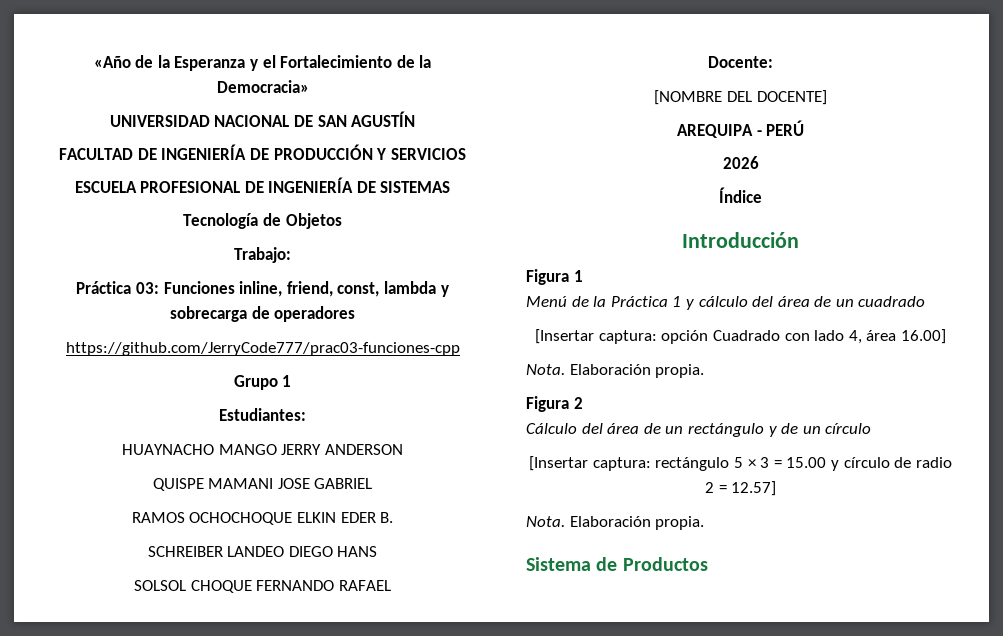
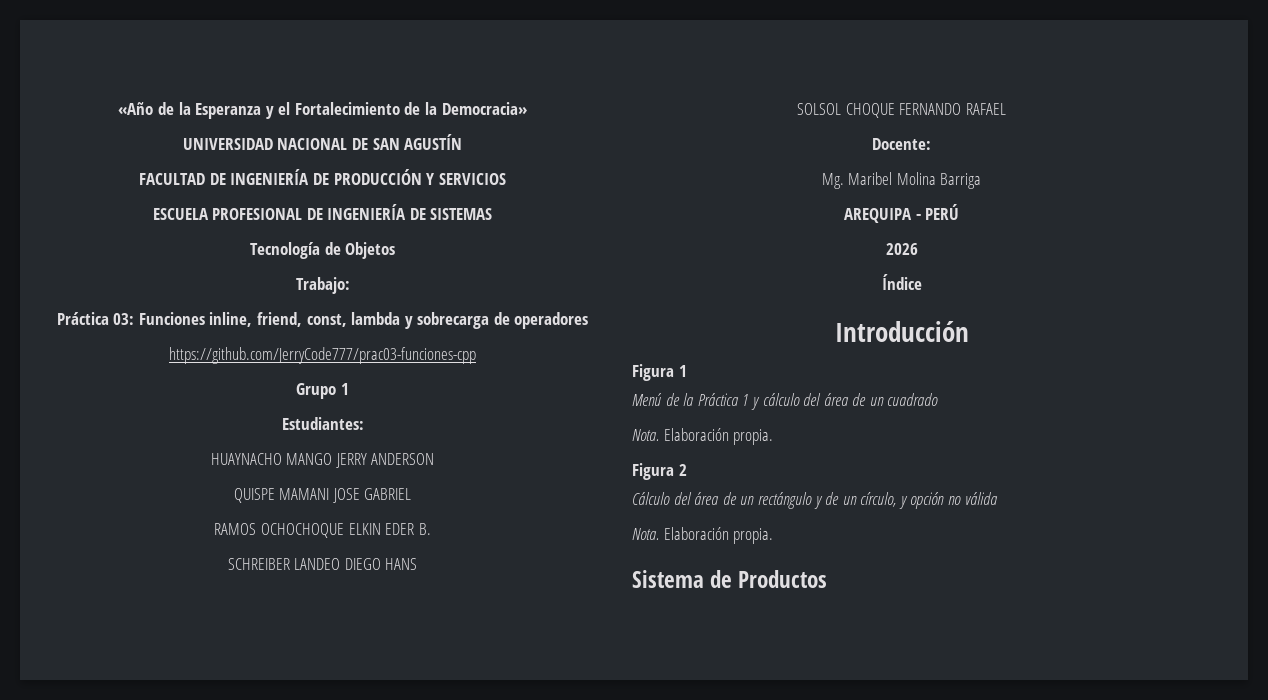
[654,90,827,105] [NOMBRE DEL DOCENTE] -> [821,172,982,189] Mg. Maribel Molina Barriga
[535,329,946,344] // [Insertar captura: opción Cuadrado con lado 4, área 16.00] -> (939, 399) none
[825,423,872,434] [529,456,952,471] [704,481,777,496] círculo // [Insertar captura: rectángulo 5 × 3 = 15.00 y círculo de radio 2 = 12.57] -> [860,492,998,509] círculo, y opción no válida

